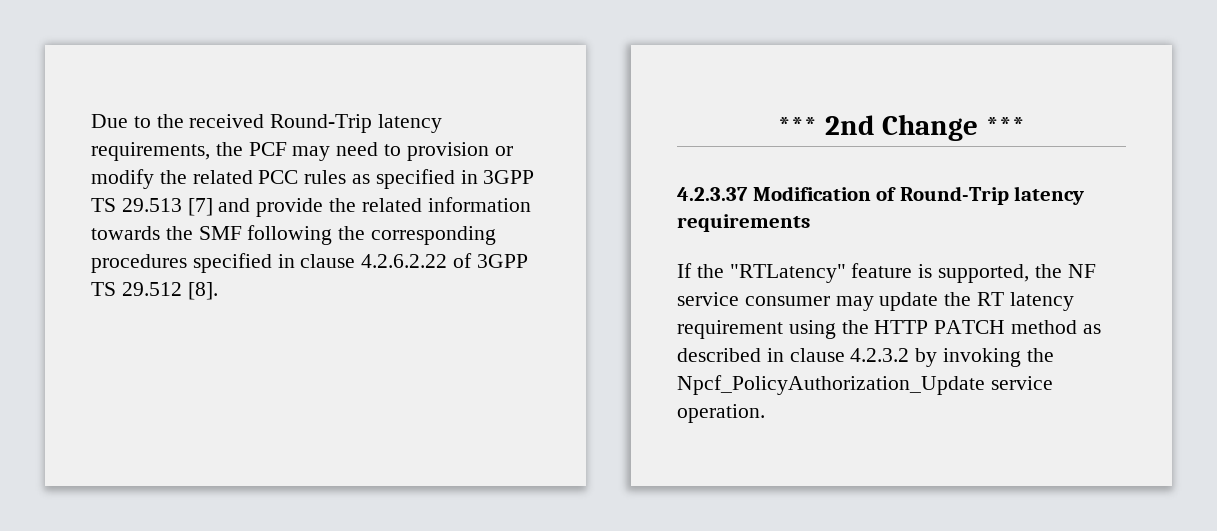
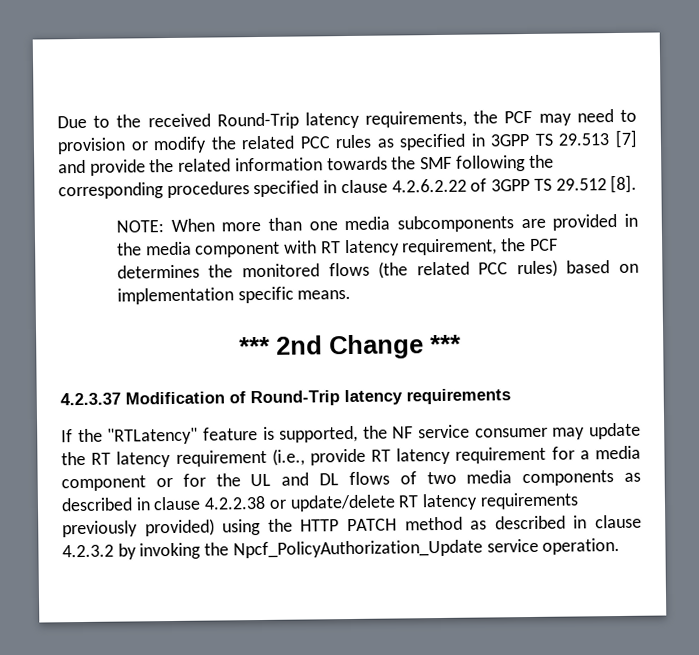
(218, 291) none -> [115,213,638,233] [116,238,558,258] [116,259,639,279] [116,286,352,305] // NOTE: When more than one media subcomponents are provided in the media component with RT latency requirement, the PCF determines the monitored flows (the related PCC rules) based on implementation specific means.
(783, 329) none -> [271,445,641,466] [61,470,641,492] [61,492,579,512] [62,518,215,538] (i.e., provide RT latency requirement for a media component or for the UL and DL flows of two media components as described in clause 4.2.2.38 or update/delete RT latency requirements previously provided)

